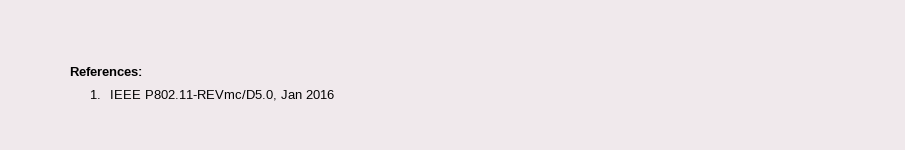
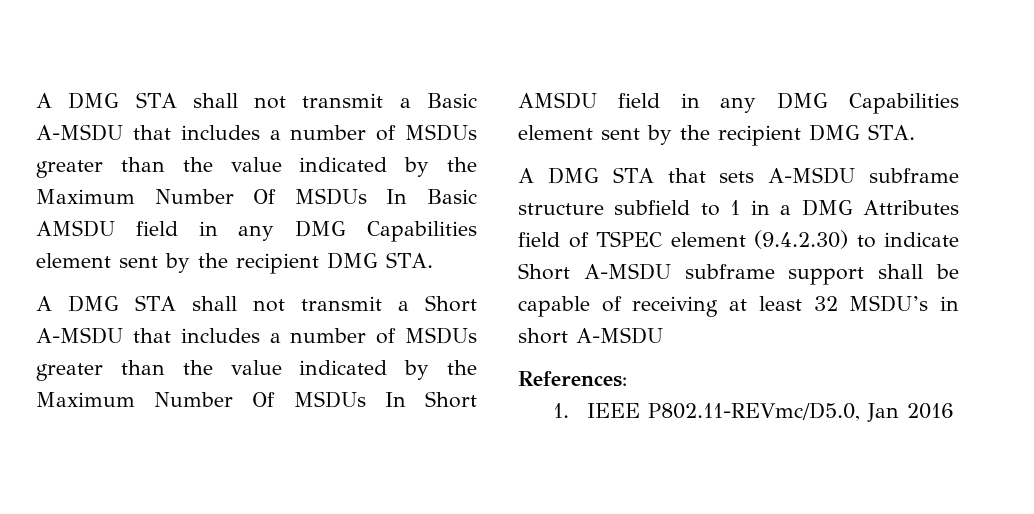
(70, 71) none -> [36,92,478,109] [36,124,477,141] [36,157,477,178] [36,188,478,205] [36,220,478,242] [36,252,433,274] [36,295,478,312] [36,327,477,344] [36,360,477,381] [36,391,477,408] [518,92,959,114] [518,124,915,146] [518,167,959,184] [518,199,959,216] [518,230,959,249] [518,263,959,285] [518,295,959,317] [518,327,663,344] A DMG STA shall not transmit a Basic A-MSDU that includes a number of MSDUs greater than the value indicated by the Maximum Number Of MSDUs In Basic AMSDU field in any DMG Capabilities element sent by the recipient DMG STA. // A DMG STA shall not transmit a Short A-MSDU that includes a number of MSDUs greater than the value indicated by the Maximum Number Of MSDUs In Short AMSDU field in any DMG Capabilities element sent by the recipient DMG STA. // A DMG STA that sets A-MSDU subframe structure subfield to 1 in a DMG Attributes field of TSPEC element (9.4.2.30) to indicate Short A-MSDU subframe support shall be capable of receiving at least 32 MSDU’s in short A-MSDU //

